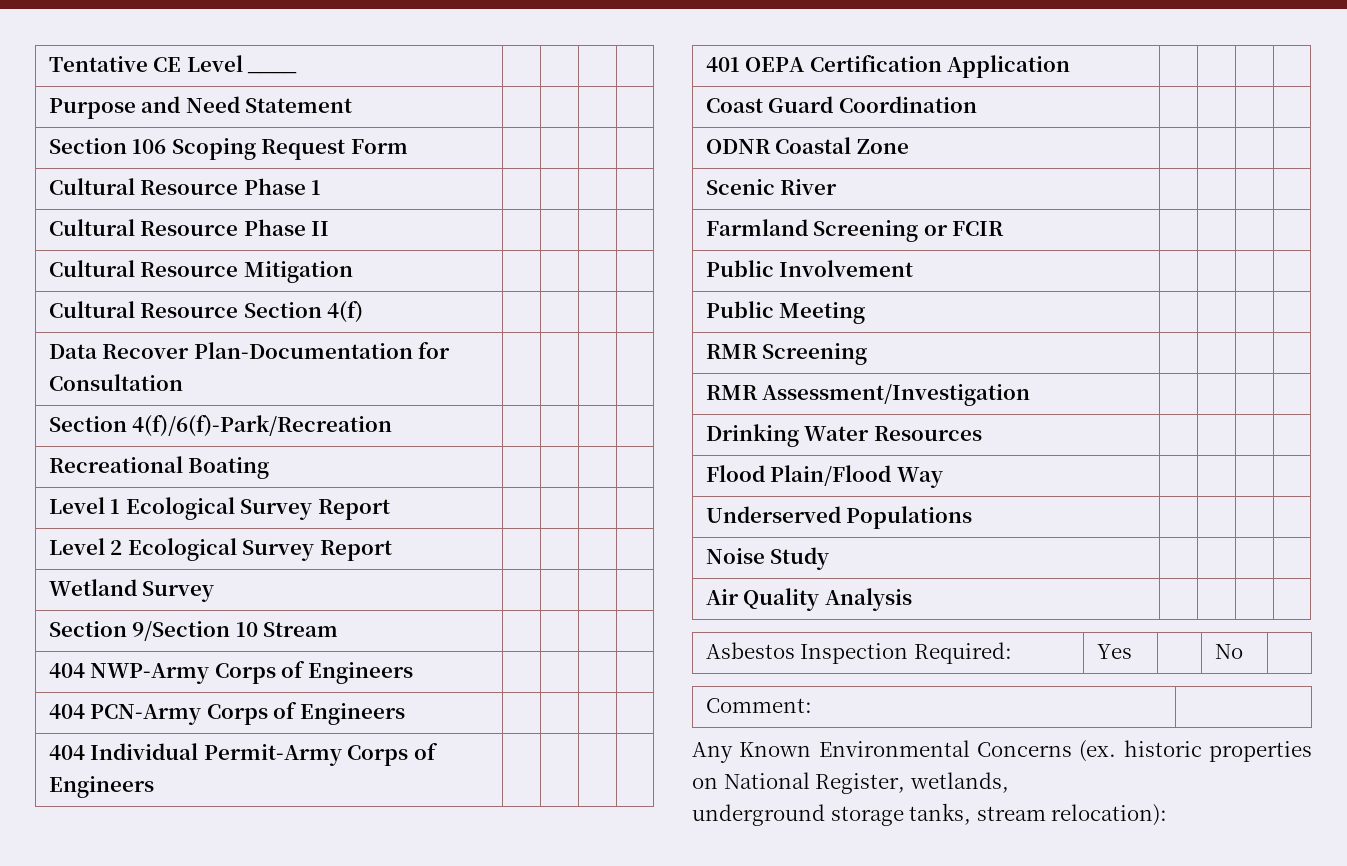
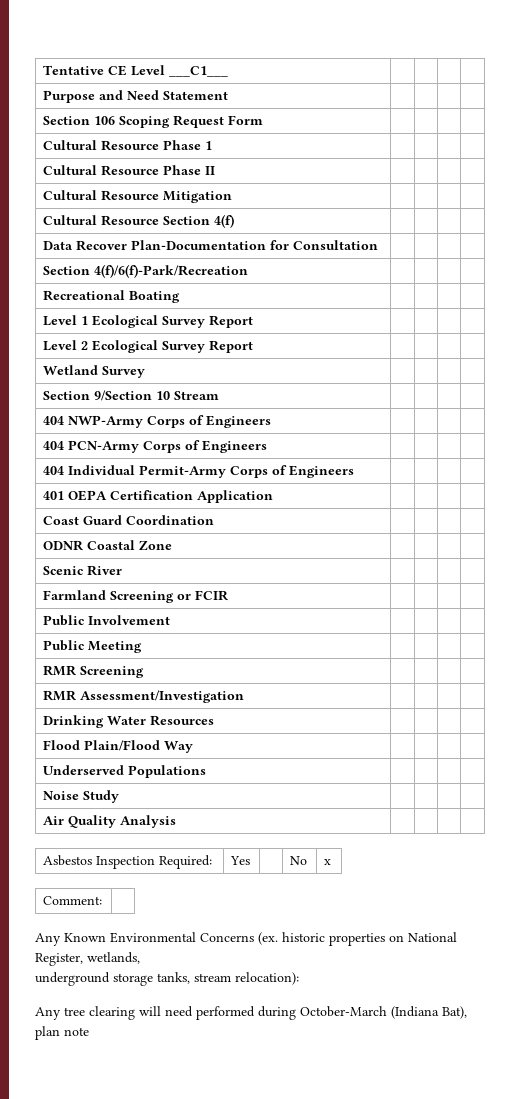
[247,72,298,74] ____ -> [169,66,229,77] ___C1___
(1243, 651) none -> [324,859,332,865] x
(1168, 815) none -> [35,1006,467,1020] [35,1026,89,1040] // Any tree clearing will need performed during October-March (Indiana Bat), plan note

